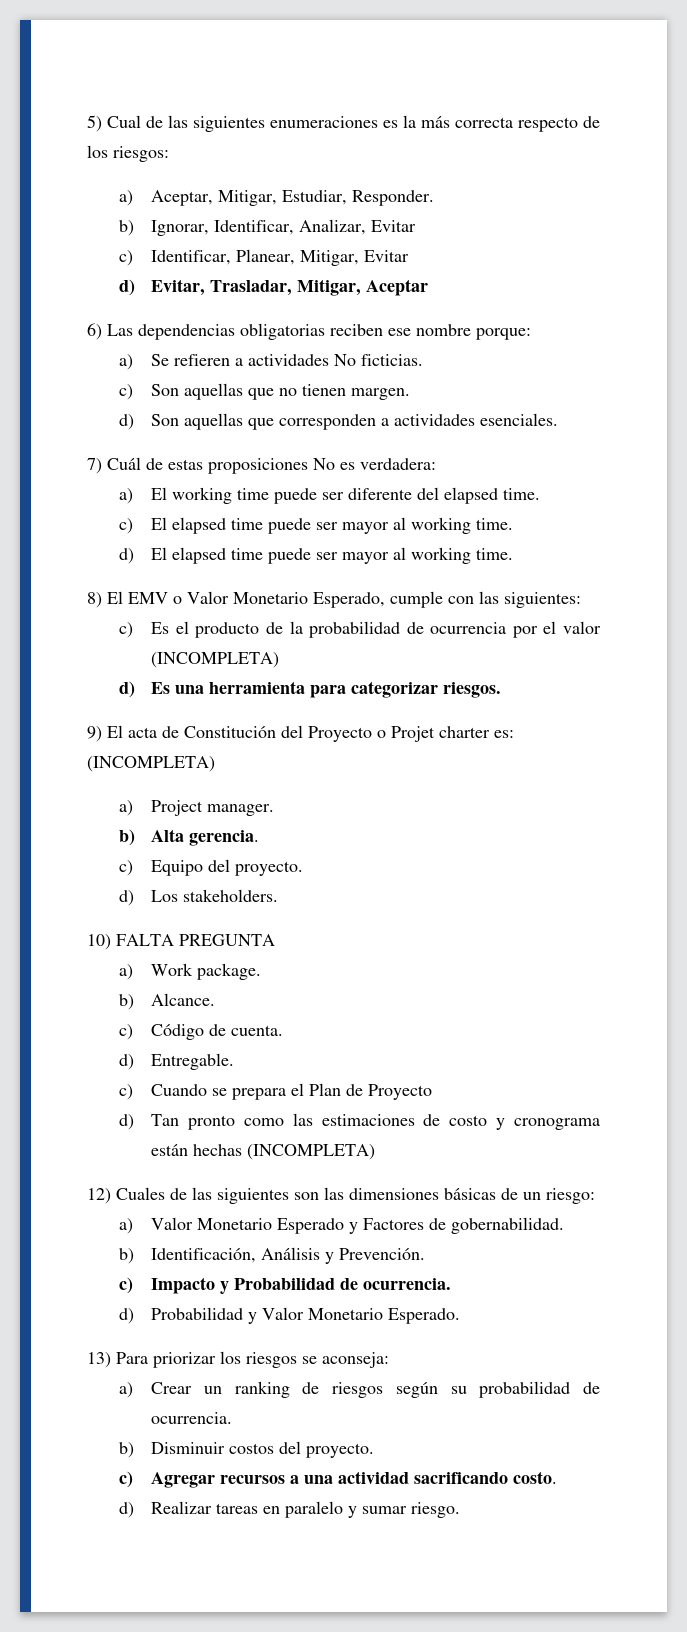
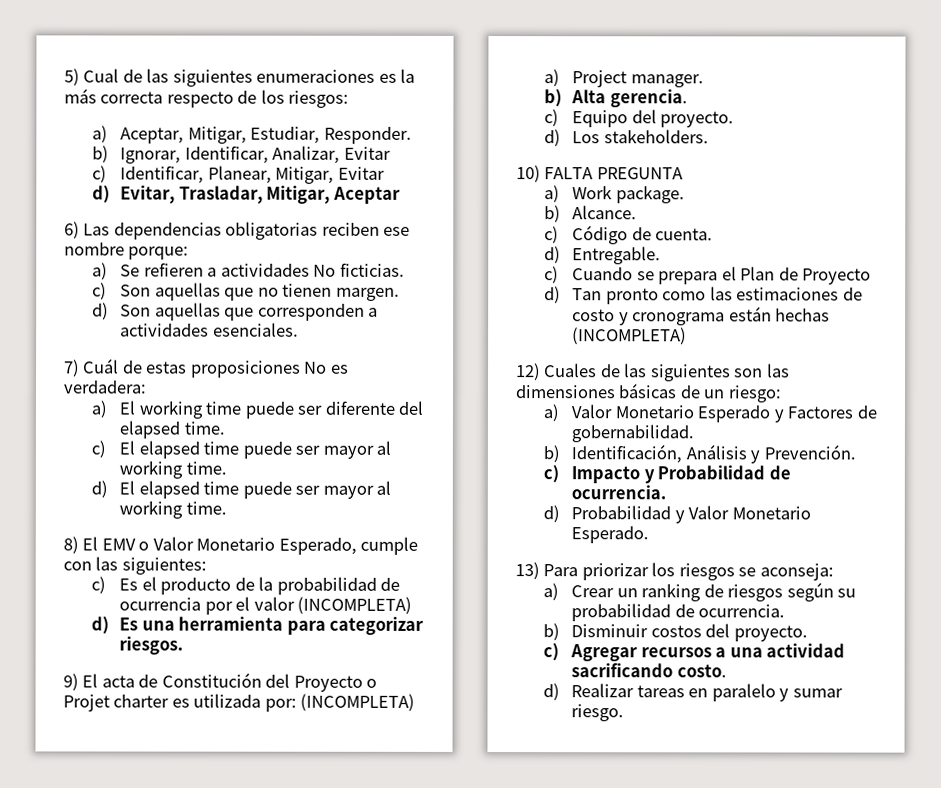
[494,730,514,738] es: -> [171,693,297,712] es utilizada por:

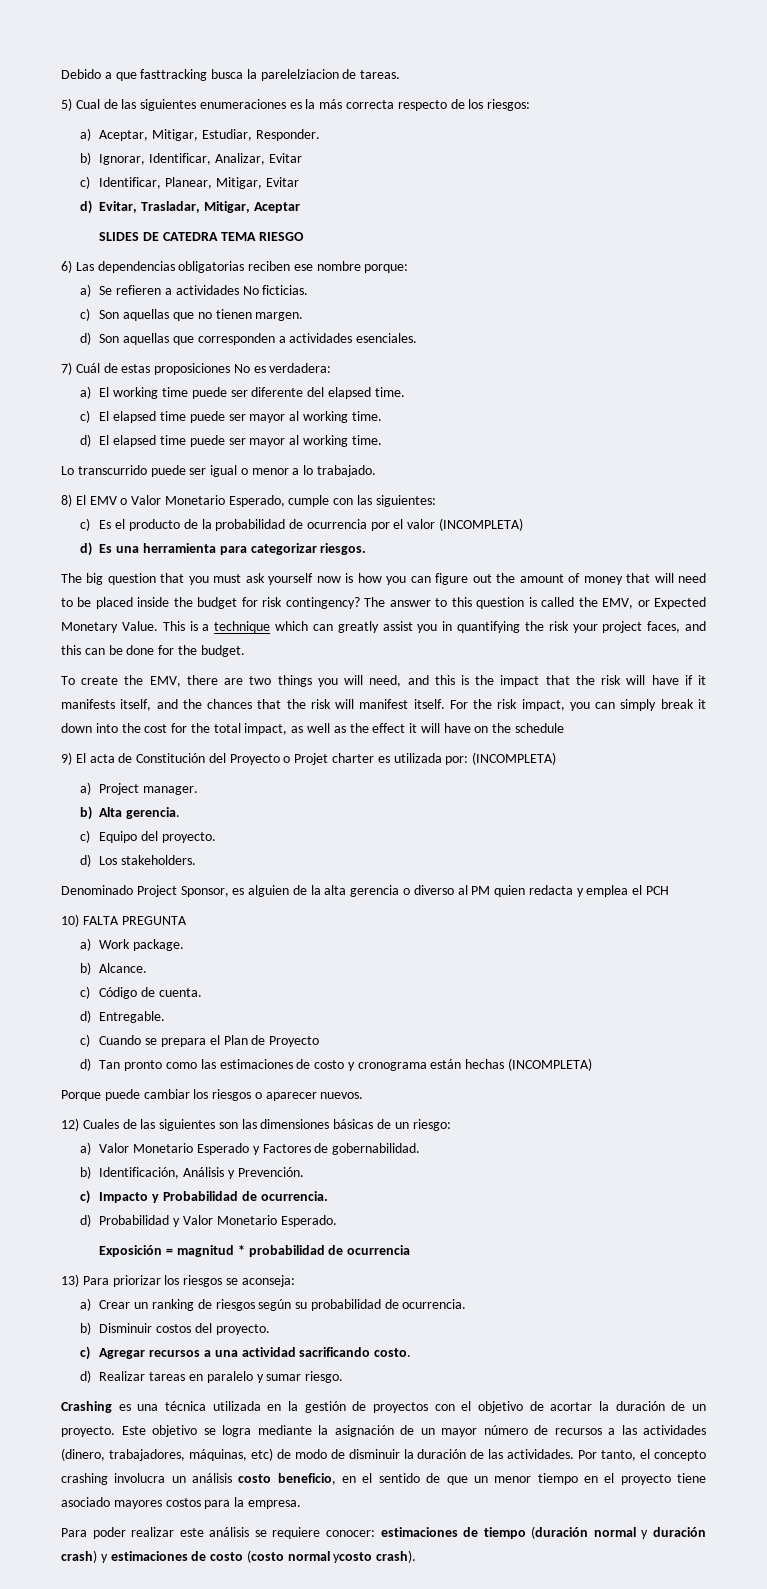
(64, 77) none -> [61,69,401,81] Debido a que fasttracking busca la parelelziacion de tareas. //
(401, 195) none -> [99,232,304,241] // SLIDES DE CATEDRA TEMA RIESGO
(227, 508) none -> [61,465,377,477] // Lo transcurrido puede ser igual o menor a lo trabajado.
(184, 645) none -> [61,573,707,585] [61,597,706,609] [61,621,706,633] [61,645,245,657] [61,675,707,687] [61,699,706,711] [61,723,565,735] // The big question that you must ask yourself now is how you can figure out the amount of money that will need to be placed inside the budget for risk contingency? The answer to this question is called the EMV, or Expected Monetary Value. This is a technique which can greatly assist you in quantifying the risk your project faces, and this can be done for the budget. // To create the EMV, there are two things you will need, and this is the impact that the risk will have if it manifests itself, and the chances that the risk will manifest itself. For the risk impact, you can simply break it down into the cost for the total impact, as well as the effect it will have on the schedule
(709, 136) none -> [61,885,670,897] // Denominado Project Sponsor, es alguien de la alta gerencia o diverso al PM quien redacta y emplea el PCH
(688, 336) none -> [61,1089,364,1101] // Porque puede cambiar los riesgos o aparecer nuevos.
(650, 535) none -> [99,1245,411,1257] // Exposición = magnitud * probabilidad de ocurrencia
(625, 713) none -> [61,1401,706,1413] [61,1425,706,1437] [61,1448,706,1461] [61,1473,707,1485] [61,1497,301,1509] [61,1526,706,1539] [61,1550,417,1563] // Crashing es una técnica utilizada en la gestión de proyectos con el objetivo de acortar la duración de un proyecto. Este objetivo se logra mediante la asignación de un mayor número de recursos a las actividades (dinero, trabajadores, máquinas, etc) de modo de disminuir la duración de las actividades. Por tanto, el concepto crashing involucra un análisis costo beneficio, en el sentido de que un menor tiempo en el proyecto tiene asociado mayores costos para la empresa. // Para poder realizar este análisis se requiere conocer: estimaciones de tiempo (duración normal y duración crash) y estimaciones de costo (costo normal ycosto crash).

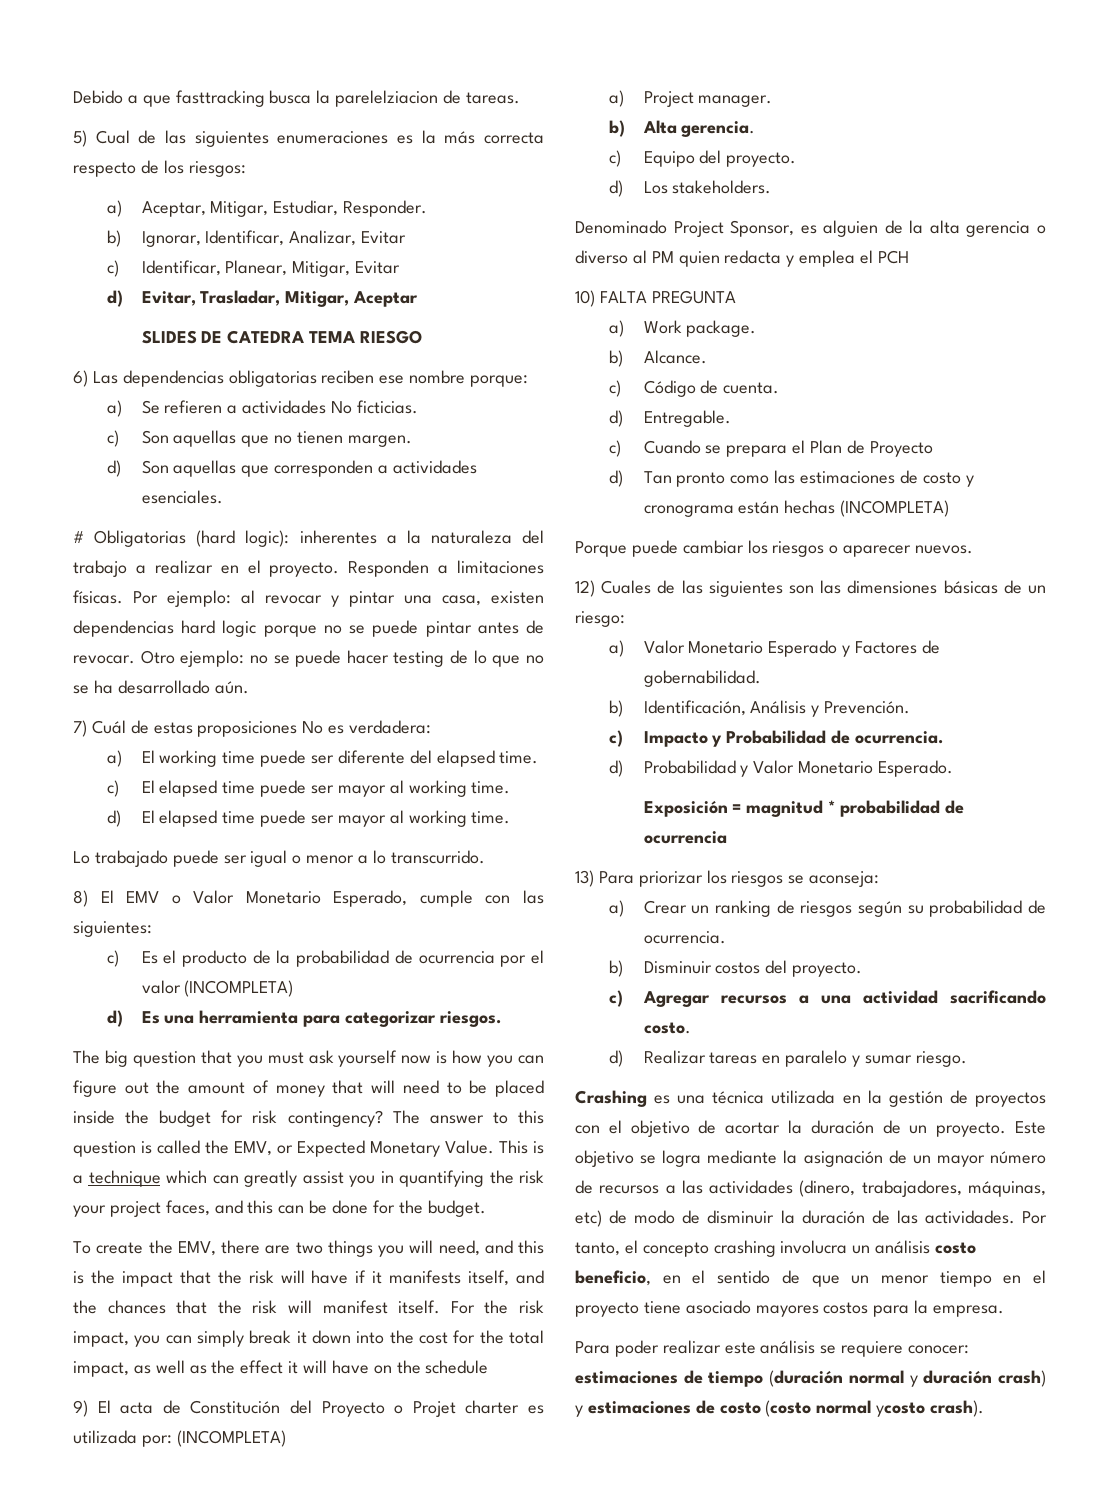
(418, 338) none -> [73,530,544,547] [73,560,544,577] [73,590,544,607] [73,620,544,637] [73,650,544,667] [73,680,249,694] // # Obligatorias (hard logic): inherentes a la naturaleza del trabajo a realizar en el proyecto. Responden a limitaciones físicas. Por ejemplo: al revocar y pintar una casa, existen dependencias hard logic porque no se puede pintar antes de revocar. Otro ejemplo: no se puede hacer testing de lo que no se ha desarrollado aún.
[77,465,147,475] transcurrido -> [94,850,168,867] trabajado
[317,465,377,477] trabajado. -> [390,850,485,864] transcurrido.

